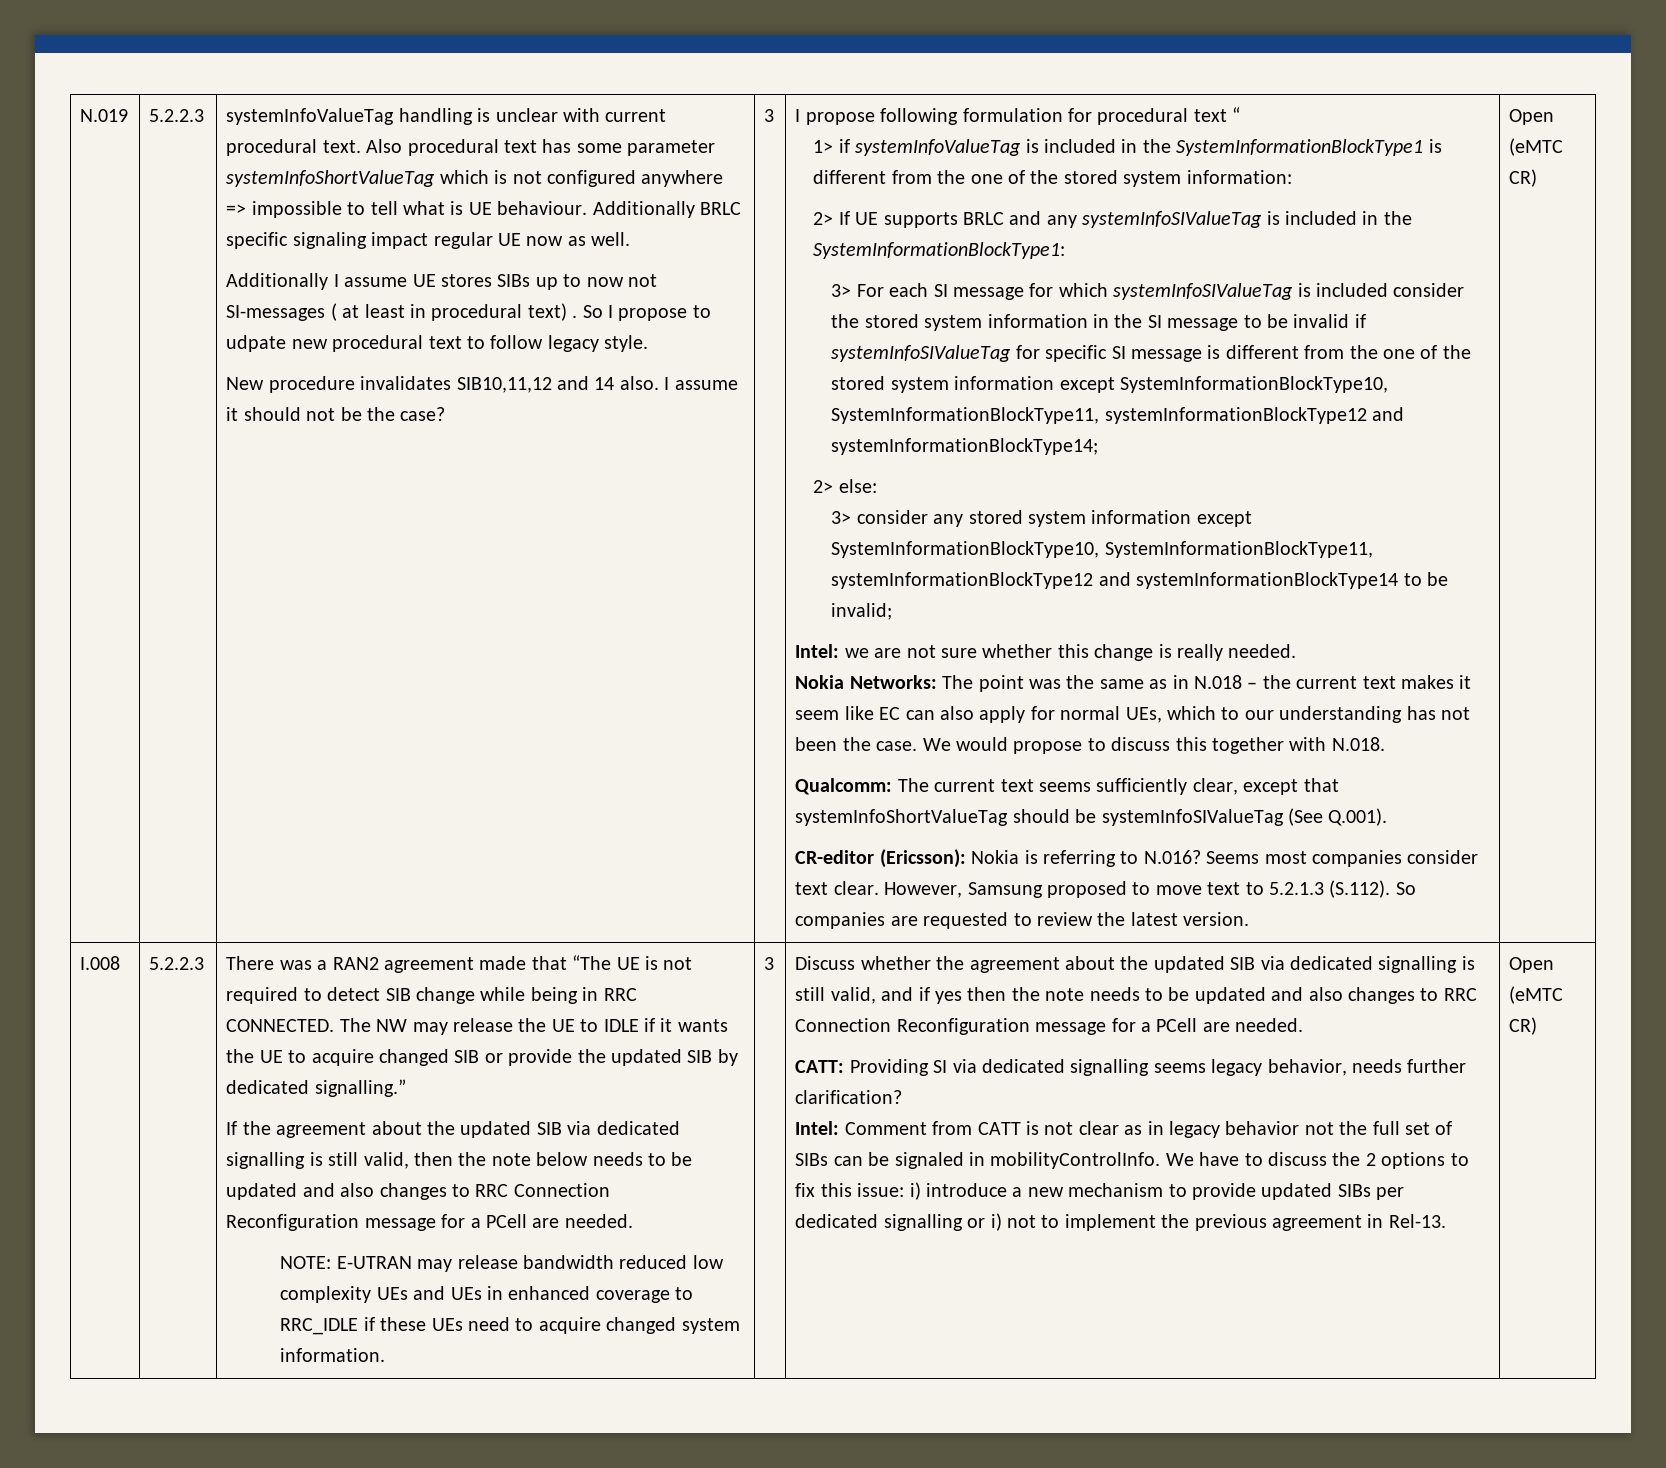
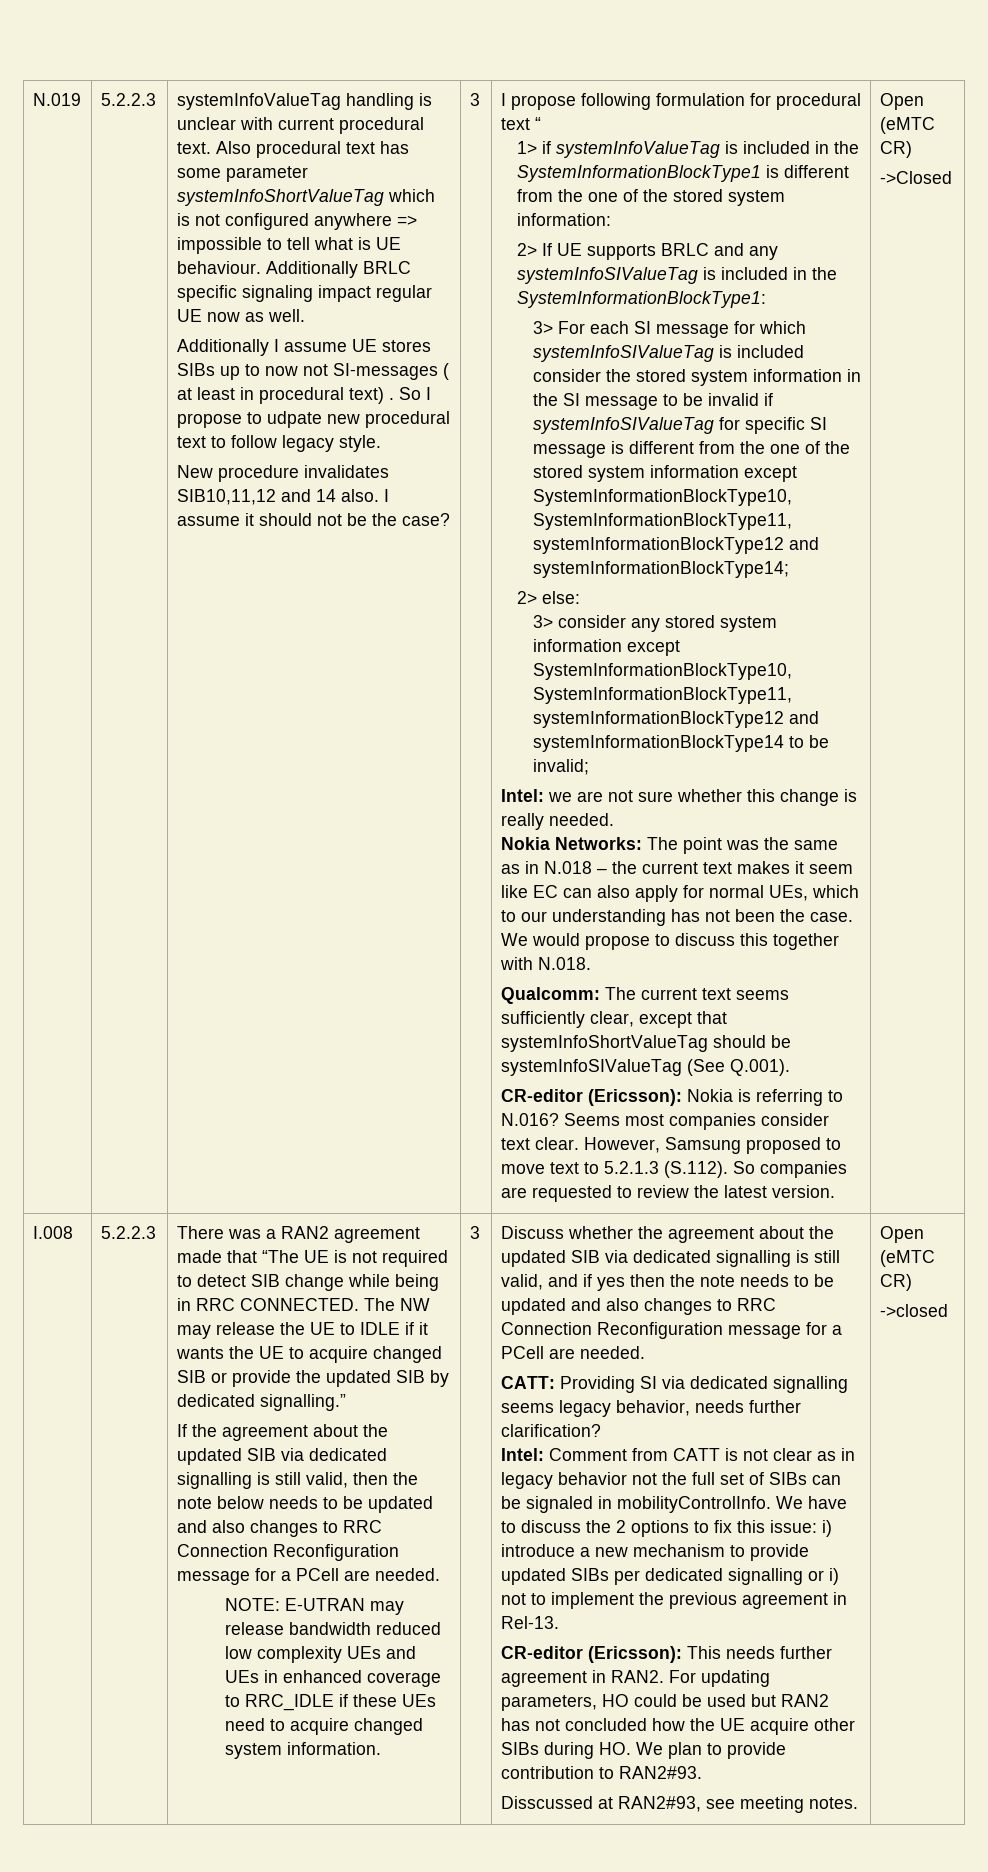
(1538, 178) none -> [879,171,952,184] // ->Closed
[1509,957,1555,973] [1509,986,1564,1004] [1509,1017,1538,1035] | Open (eMTC CR) -> [500,1646,832,1663] [500,1670,770,1687] [500,1694,829,1711] [500,1718,855,1735] [500,1742,786,1759] [500,1766,702,1779] [500,1796,858,1813] [879,1226,924,1243] [879,1250,935,1267] [879,1274,912,1291] [879,1304,948,1317] // CR-editor (Ericsson): This needs further agreement in RAN2. For updating parameters, HO could be used but RAN2 has not concluded how the UE acquire other SIBs during HO. We plan to provide contribution to RAN2#93. // Disscussed at RAN2#93, see meeting notes. | Open (eMTC CR) // ->closed

